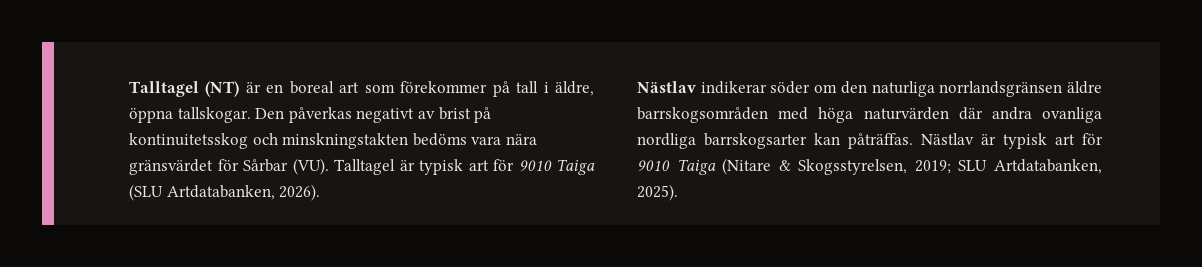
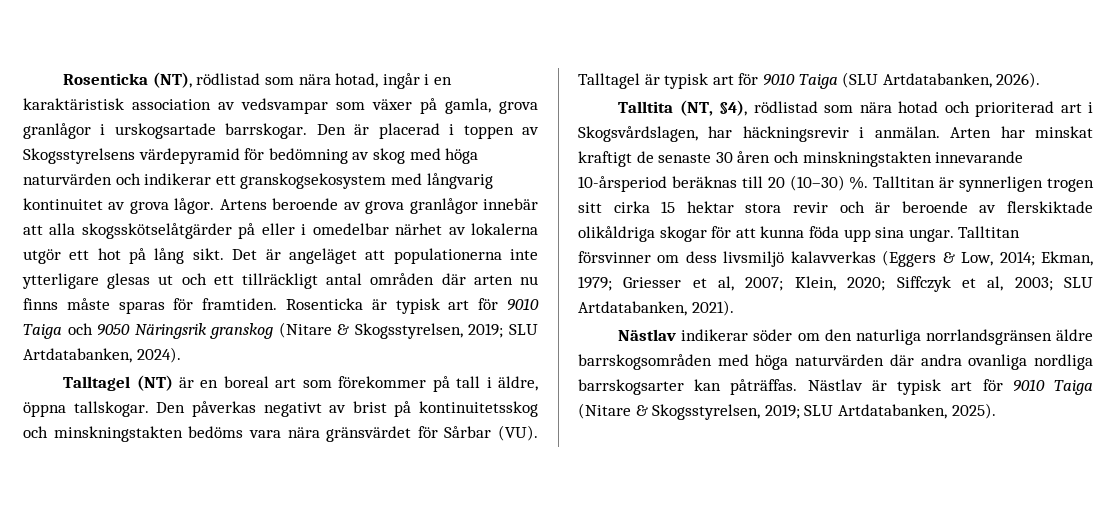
(129, 89) none -> [63,72,452,89] [23,98,538,114] [23,123,539,139] [23,148,479,164] [23,173,493,189] [23,198,539,214] [23,223,539,239] [23,248,538,264] [22,273,538,289] [23,298,539,314] [23,322,538,339] [23,347,181,363] Rosenticka (NT), rödlistad som nära hotad, ingår i en karaktäristisk association av vedsvampar som växer på gamla, grova granlågor i urskogsartade barrskogar. Den är placerad i toppen av Skogsstyrelsens värdepyramid för bedömning av skog med höga naturvärden och indikerar ett granskogsekosystem med långvarig kontinuitet av grova lågor. Artens beroende av grova granlågor innebär att alla skogsskötselåtgärder på eller i omedelbar närhet av lokalerna utgör ett hot på lång sikt. Det är angeläget att populationerna inte ytterligare glesas ut och ett tillräckligt antal områden där arten nu finns måste sparas för framtiden. Rosenticka är typisk art för 9010 Taiga och 9050 Näringsrik granskog (Nitare & Skogsstyrelsen, 2019; SLU Artdatabanken, 2024). //
(321, 192) none -> [618,100,1093,117] [578,126,1093,142] [578,151,1024,167] [578,175,1094,192] [578,201,1093,213] [578,226,1021,242] [578,250,1093,267] [578,276,1093,292] [578,300,734,316] // Talltita (NT, §4), rödlistad som nära hotad och prioriterad art i Skogsvårdslagen, har häckningsrevir i anmälan. Arten har minskat kraftigt de senaste 30 åren och minskningstakten innevarande 10-årsperiod beräknas till 20 (10–30) %. Talltitan är synnerligen trogen sitt cirka 15 hektar stora revir och är beroende av flerskiktade olikåldriga skogar för att kunna föda upp sina ungar. Talltitan försvinner om dess livsmiljö kalavverkas (Eggers & Low, 2014; Ekman, 1979; Griesser et al, 2007; Klein, 2020; Siffczyk et al, 2003; SLU Artdatabanken, 2021).

